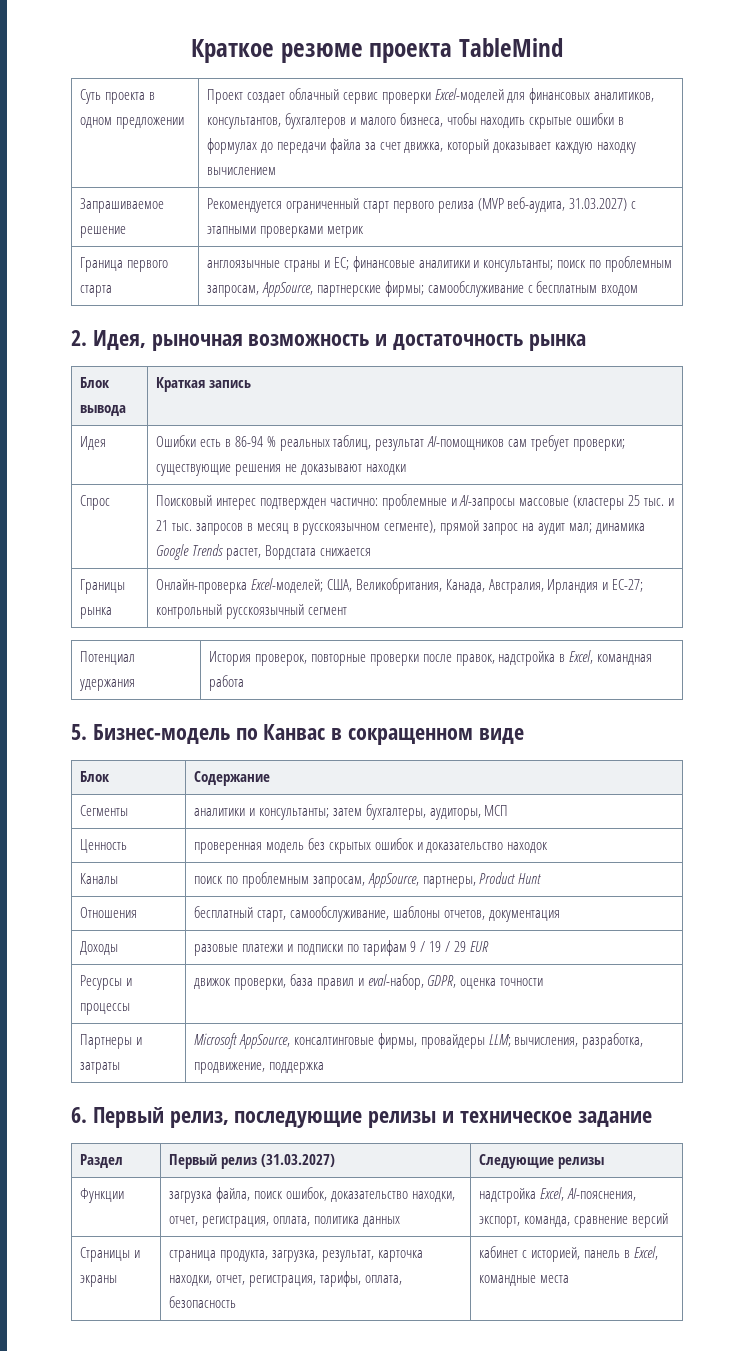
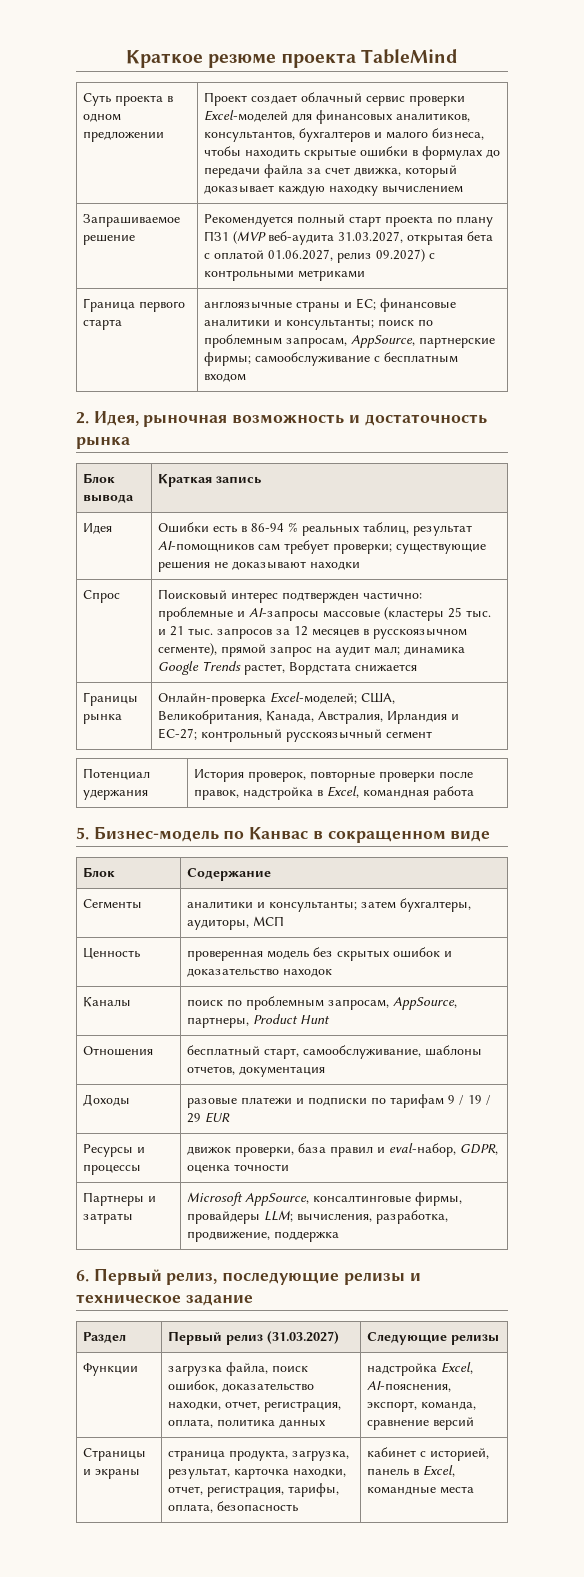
[285,197,637,213] [206,226,363,238] ограниченный старт первого релиза (MVP веб-аудита, 31.03.2027) с этапными проверками метрик -> [297,214,494,227] [204,231,494,245] [204,249,436,263] [204,270,366,281] полный старт проекта по плану ПЗ1 (MVP веб-аудита 31.03.2027, открытая бета с оплатой 01.06.2027, релиз 09.2027) с контрольными метриками
[246,523,289,534] в месяц -> [276,626,360,637] за 12 месяцев

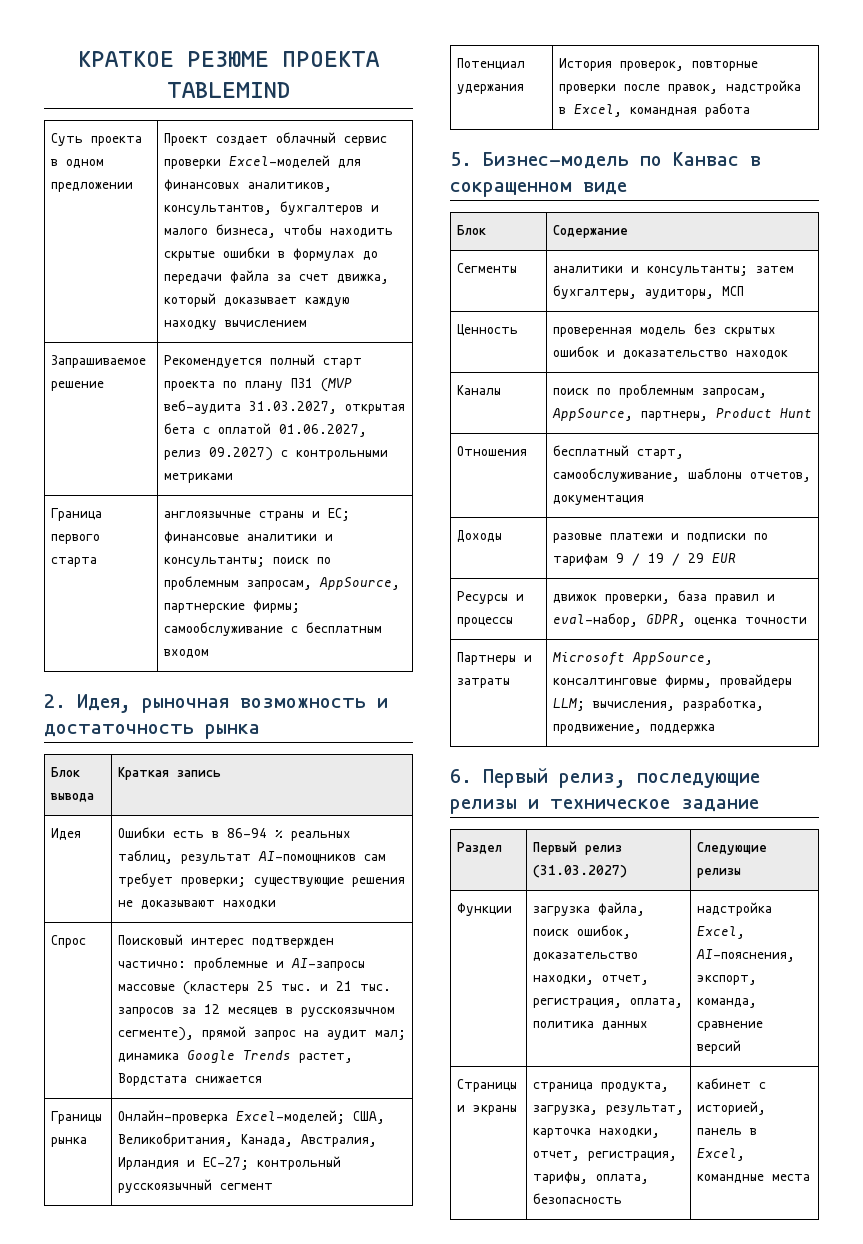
[125,49,459,68] Краткое резюме проекта TableMind -> [78,51,380,67] [167,82,290,98] КРАТКОЕ РЕЗЮМЕ ПРОЕКТА TABLEMIND

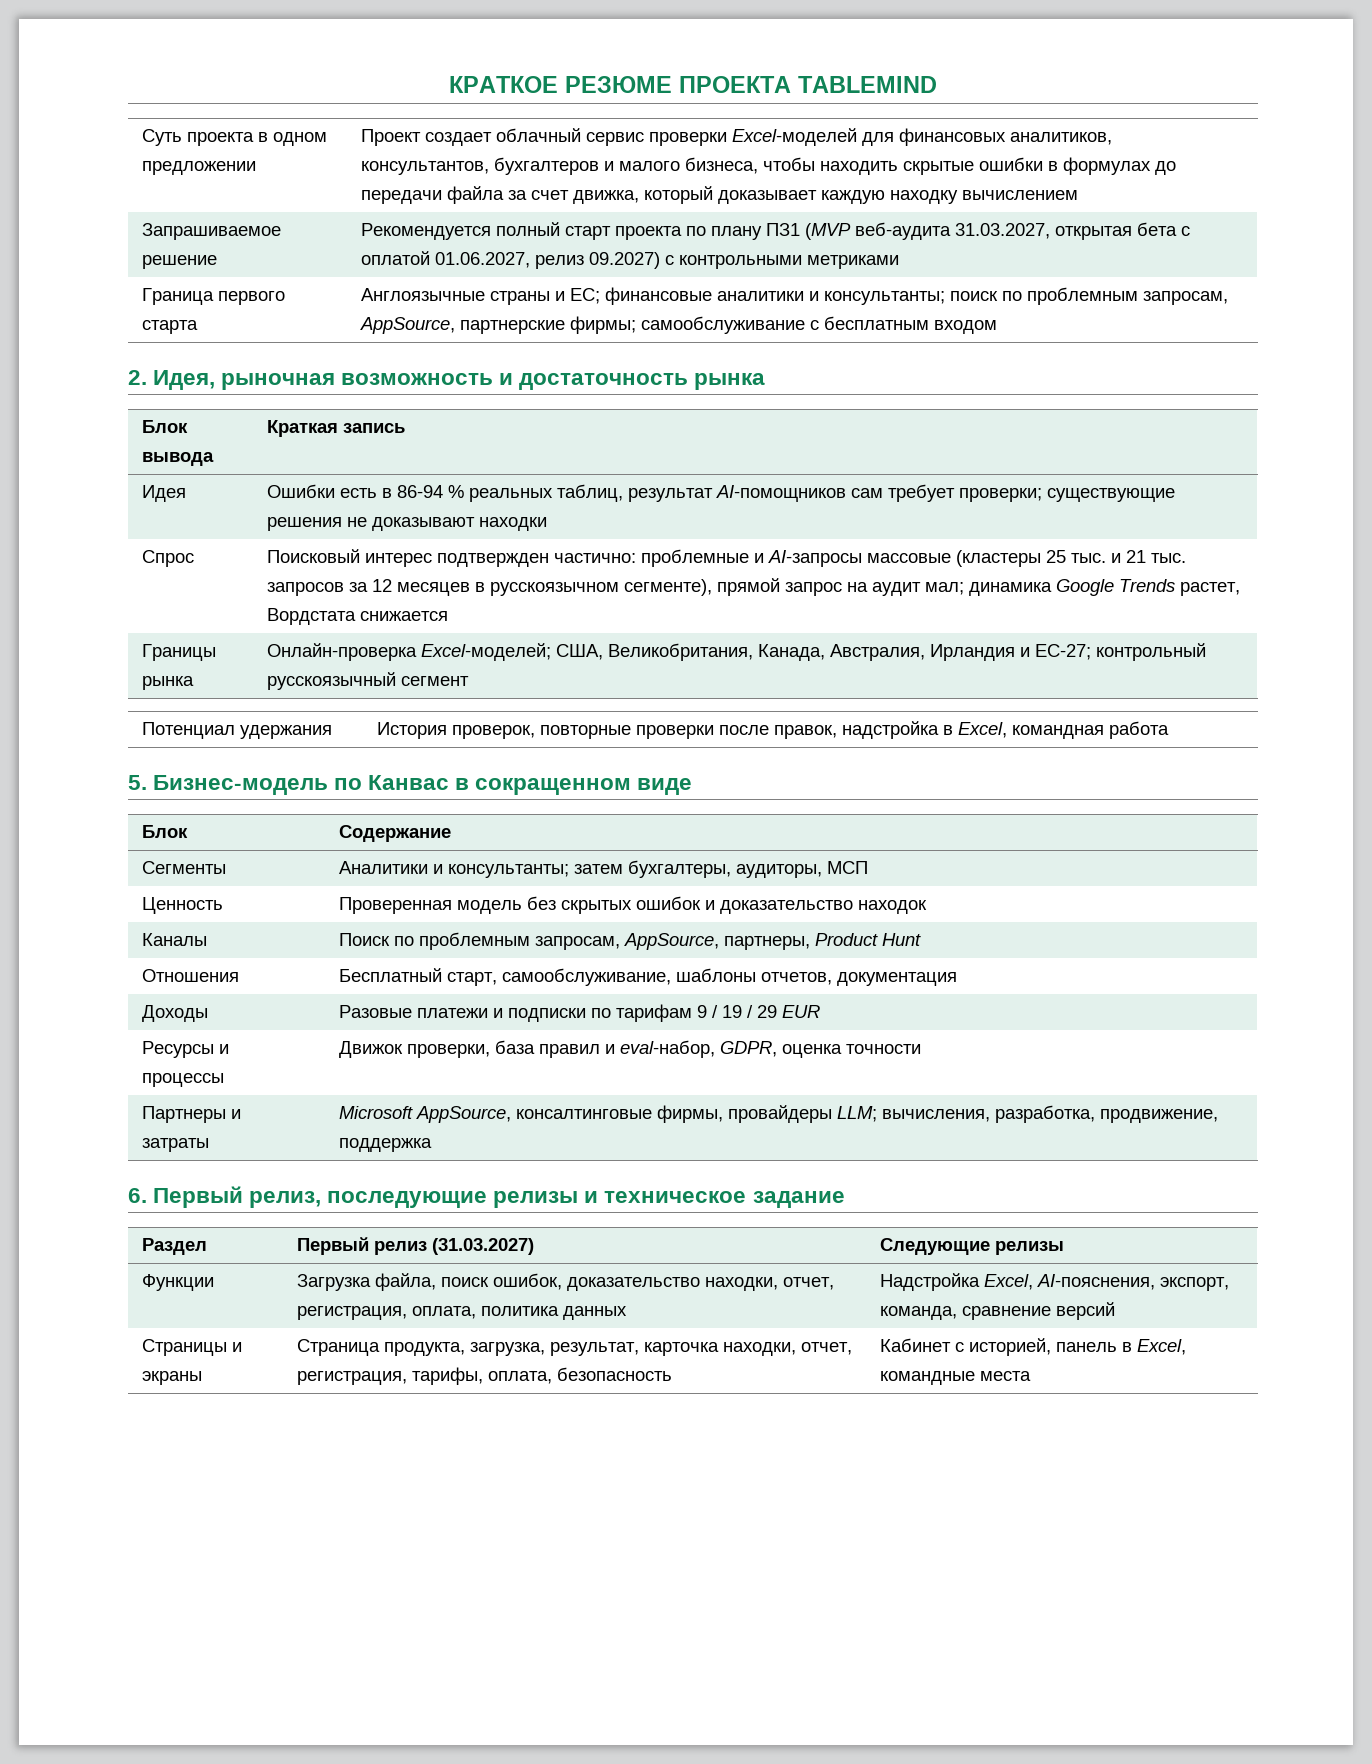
[163,511,251,519] англоязычные -> [361,288,486,301] Англоязычные
[552,266,623,274] аналитики -> [339,861,429,874] Аналитики
[552,327,632,337] проверенная -> [339,897,453,914] Проверенная
[552,388,589,395] поиск -> [339,933,391,946] Поиск
[552,445,629,457] бесплатный -> [339,968,443,982] Бесплатный
[552,533,602,543] разовые -> [339,1005,413,1018] Разовые
[552,594,597,603] движок -> [339,1041,404,1058] Движок
[532,906,590,916] загрузка -> [297,1274,372,1291] Загрузка
[696,902,772,916] надстройка -> [880,1273,981,1291] Надстройка
[532,1082,593,1092] страница -> [297,1339,381,1356] Страница
[696,1078,751,1089] кабинет -> [880,1338,952,1352] Кабинет

